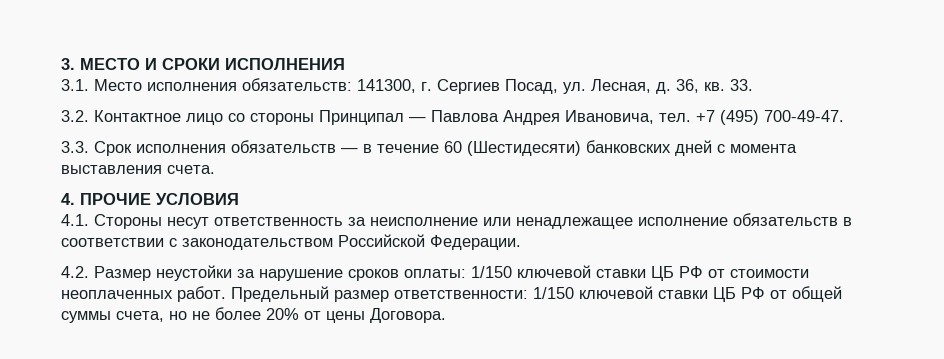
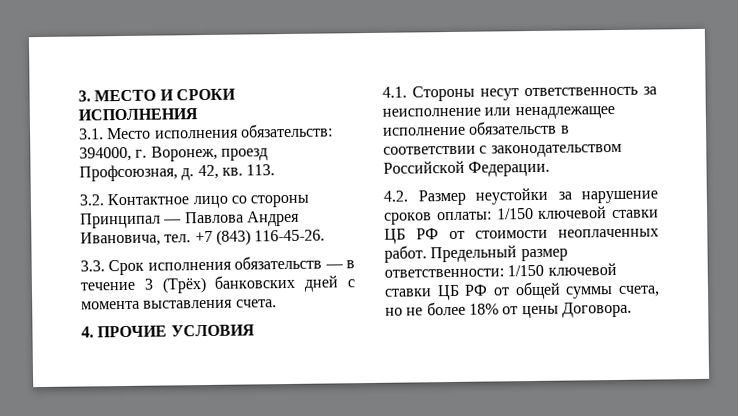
[357,79,753,94] 141300, г. Сергиев Посад, ул. Лесная, д. 36, кв. 33. -> [79,145,268,162] [79,164,276,182] 394000, г. Воронеж, проезд Профсоюзная, д. 42, кв. 113.
[720,110,844,125] (495) 700-49-47. -> [215,229,326,246] (843) 116-45-26.
[444,141,581,156] 60 (Шестидесяти) -> [143,276,207,294] 3 (Трёх)
[266,308,299,320] 20% -> [468,303,499,315] 18%

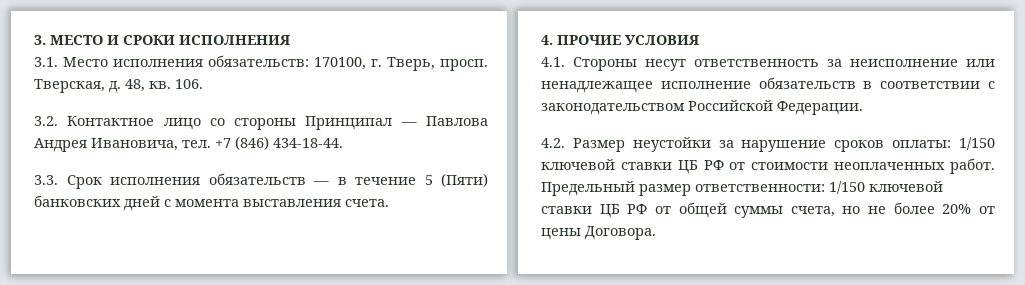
[79,145,268,162] [79,164,276,182] 394000, г. Воронеж, проезд Профсоюзная, д. 42, кв. 113. -> [314,57,488,71] [34,79,203,93] 170100, г. Тверь, просп. Тверская, д. 48, кв. 106.
[215,229,326,246] (843) 116-45-26. -> [235,136,343,150] (846) 434-18-44.
[143,276,207,294] 3 (Трёх) -> [424,173,488,187] 5 (Пяти)
[468,303,499,315] 18% -> [942,204,972,214] 20%

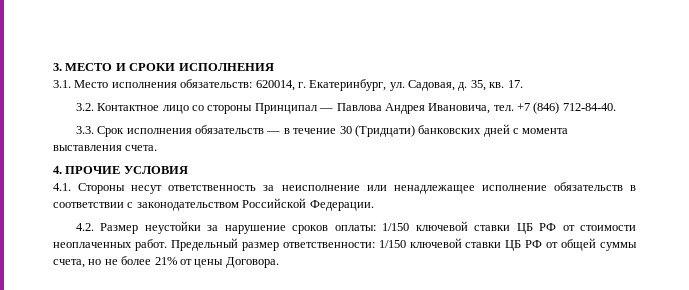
[314,57,488,71] [34,79,203,93] 170100, г. Тверь, просп. Тверская, д. 48, кв. 106. -> [255,79,523,91] 620014, г. Екатеринбург, ул. Садовая, д. 35, кв. 17.
[273,138,343,148] 434-18-44. -> [562,103,616,111] 712-84-40.
[424,173,488,187] 5 (Пяти) -> [339,125,415,137] 30 (Тридцати)
[942,204,972,214] 20% -> [154,257,177,265] 21%

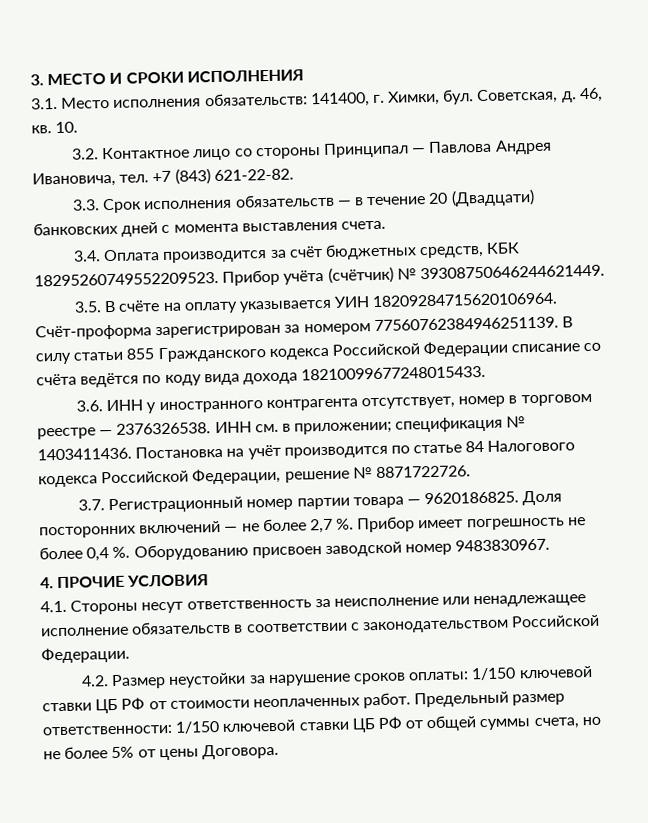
[255,79,523,91] 620014, г. Екатеринбург, ул. Садовая, д. 35, кв. 17. -> [309,87,603,108] [31,121,79,134] 141400, г. Химки, бул. Советская, д. 46, кв. 10.
[533,102,616,114] (846) 712-84-40. -> [174,168,294,185] (843) 621-22-82.
[339,125,415,137] 30 (Тридцати) -> [428,189,535,207] 20 (Двадцати)
(158, 148) none -> [73,242,521,264] [34,264,605,287] [74,292,559,314] [35,316,573,341] [35,340,602,365] [36,365,487,388] [76,393,592,414] [37,416,527,440] [37,439,576,461] [38,465,471,488] [78,490,563,514] [39,516,586,539] [39,538,551,562] // 3.4. Оплата производится за счёт бюджетных средств, КБК 18295260749552209523. Прибор учёта (счётчик) № 39308750646244621449. // 3.5. В счёте на оплату указывается УИН 18209284715620106964. Счёт-проформа зарегистрирован за номером 77560762384946251139. В силу статьи 855 Гражданского кодекса Российской Федерации списание со счёта ведётся по коду вида дохода 18210099677248015433. // 3.6. ИНН у иностранного контрагента отсутствует, номер в торговом реестре — 2376326538. ИНН см. в приложении; спецификация № 1403411436. Постановка на учёт производится по статье 84 Налогового кодекса Российской Федерации, решение № 8871722726. // 3.7. Регистрационный номер партии товара — 9620186825. Доля посторонних включений — не более 2,7 %. Прибор имеет погрешность не более 0,4 %. Оборудованию присвоен заводской номер 9483830967.
[154,257,177,265] 21% -> [111,746,135,759] 5%

